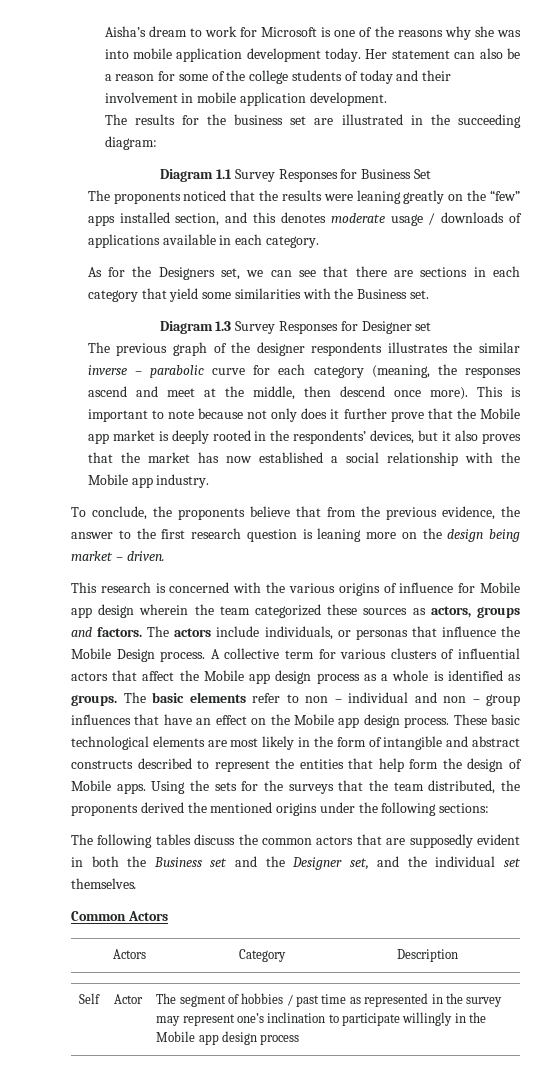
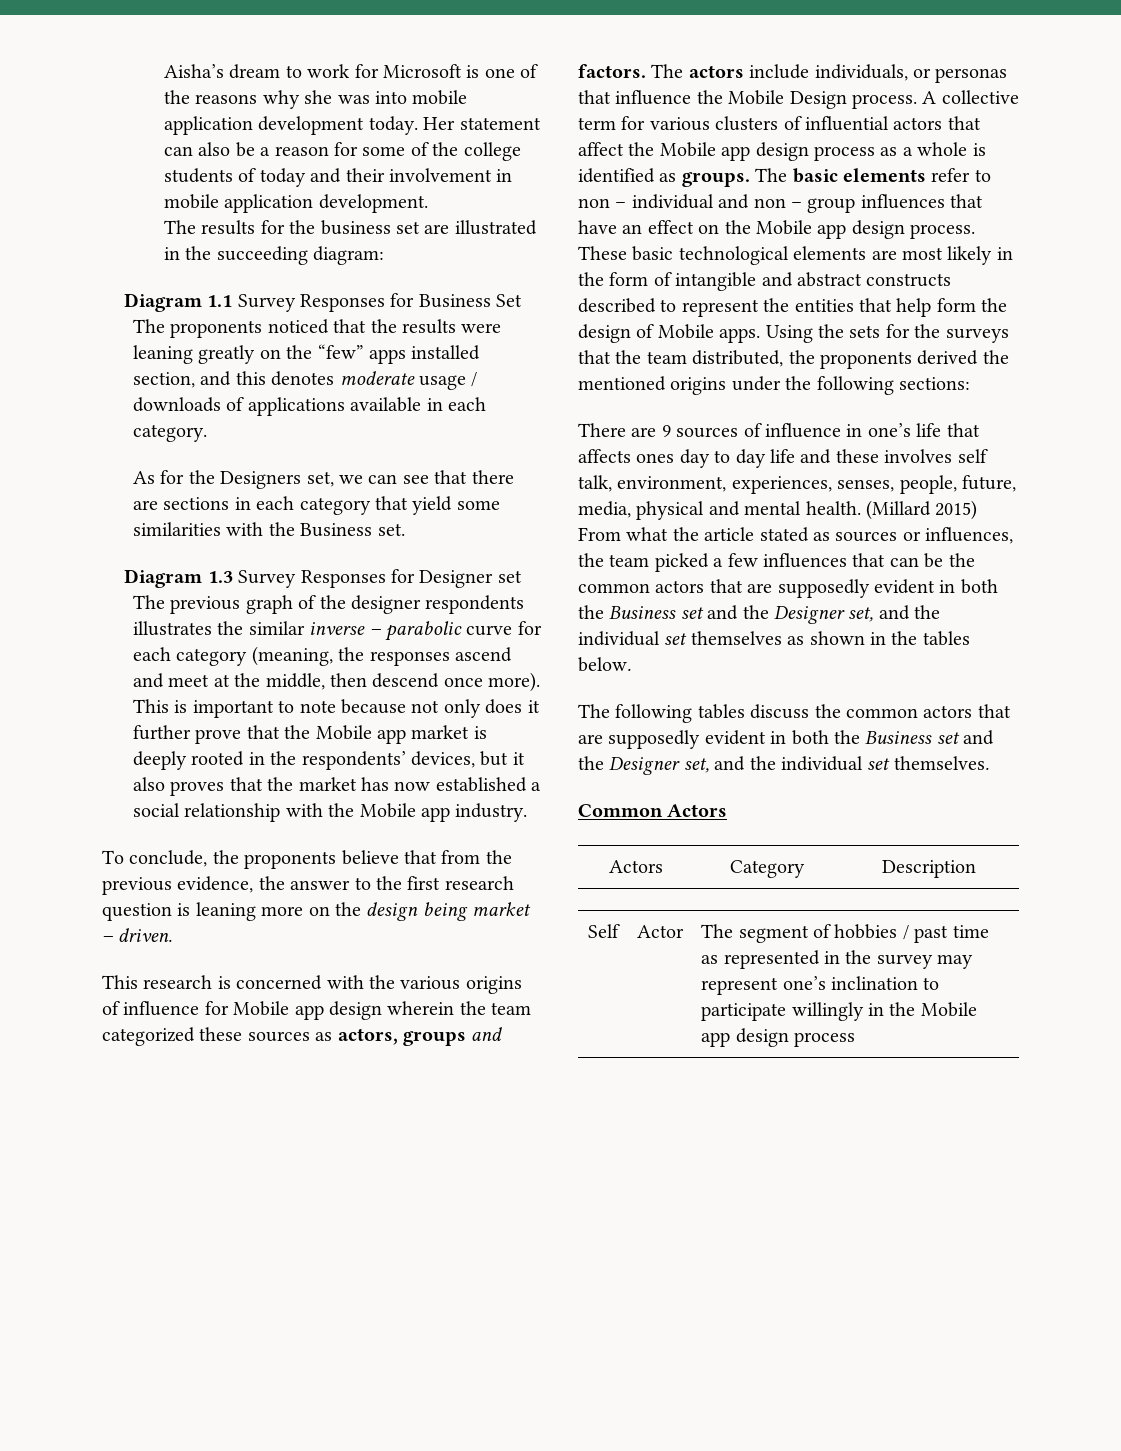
(490, 808) none -> [578,423,980,438] [578,449,988,468] [578,475,1016,494] [578,500,978,520] [578,527,1014,544] [578,553,975,572] [578,579,998,598] [578,605,941,624] [578,631,970,646] [578,657,631,672] // There are 9 sources of influence in one’s life that affects ones day to day life and these involves self talk, environment, experiences, senses, people, future, media, physical and mental health. (Millard 2015) From what the article stated as sources or influences, the team picked a few influences that can be the common actors that are supposedly evident in both the Business set and the Designer set, and the individual set themselves as shown in the tables below.

